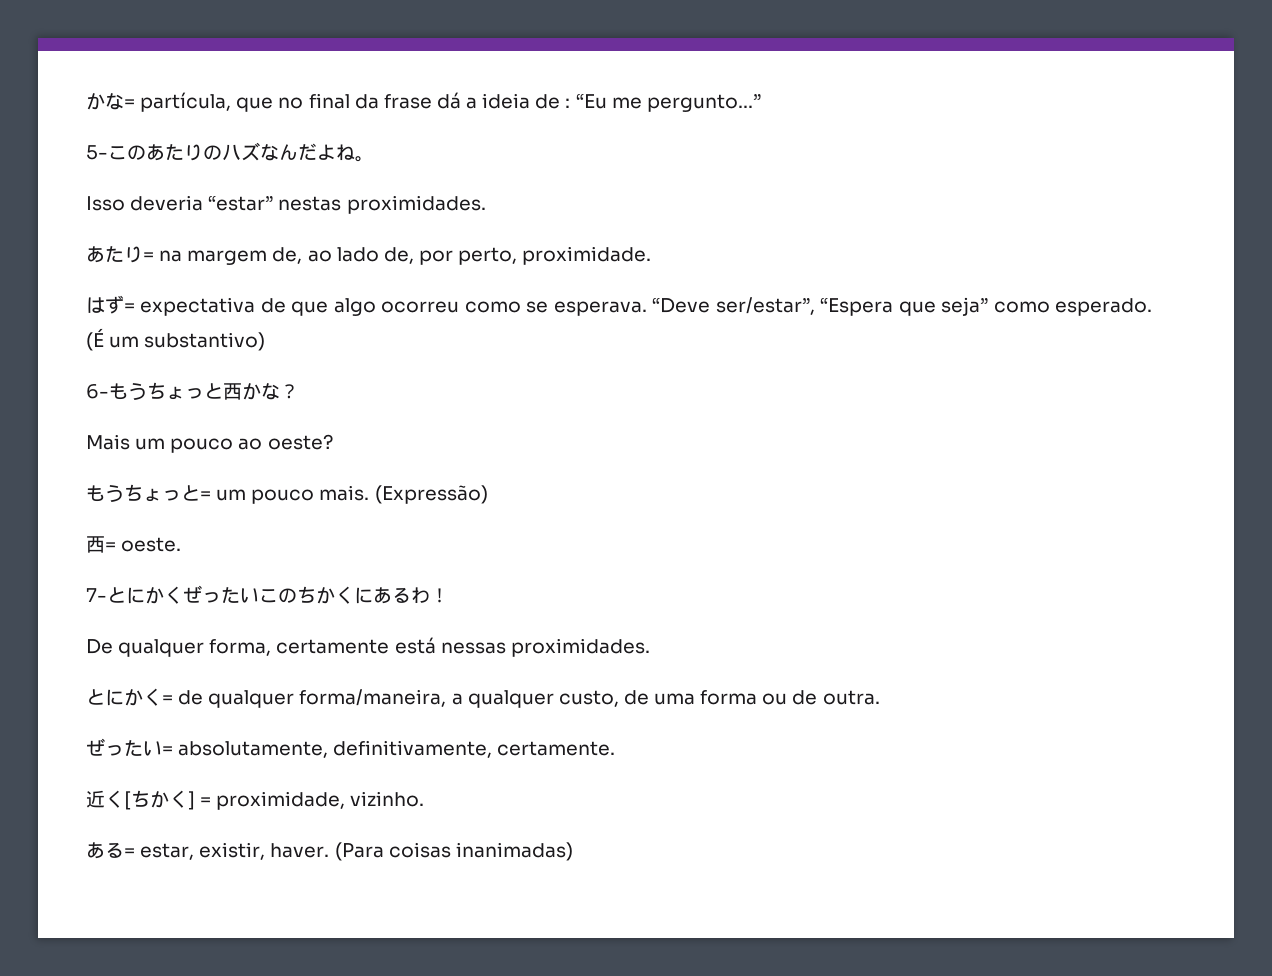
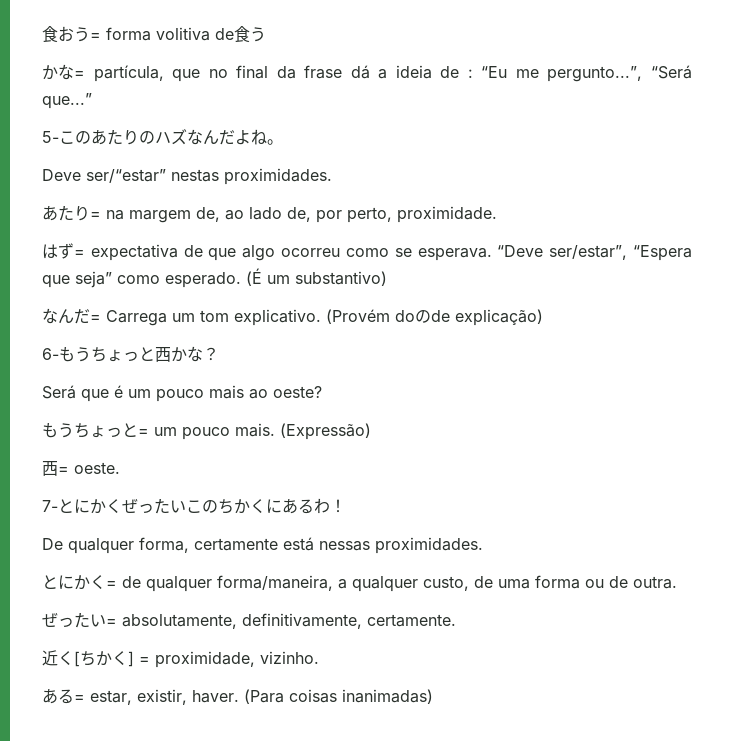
(86, 101) none -> [42,26,266,43] 食おう= forma volitiva de食う //
[646,93,761,112] pergunto...” -> [547,65,693,82] [42,93,92,109] pergunto...”, “Será que...”
[86,195,274,211] Isso deveria “estar” -> [42,169,166,183] Deve ser/“estar”
(266, 341) none -> [42,308,543,326] // なんだ= Carrega um tom explicativo. (Provém doのde explicação)
[86,434,234,453] Mais um pouco -> [42,385,244,402] Será que é um pouco mais

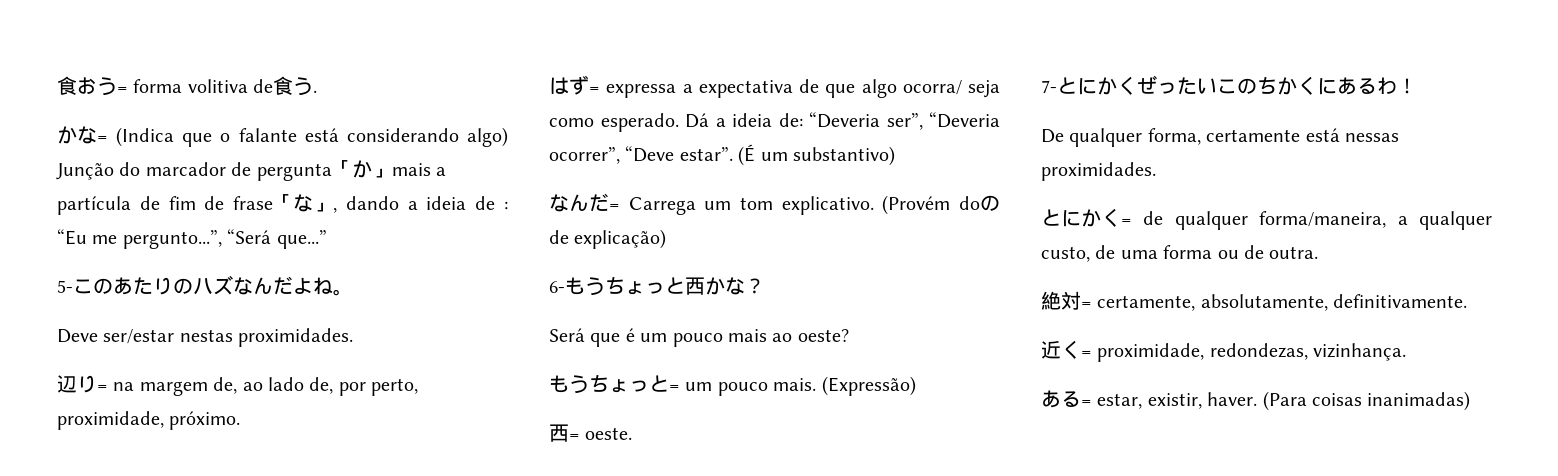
(266, 34) none -> [313,90,318,93] .
[93,65,370,82] partícula, que no final da frase dá -> [116,127,508,147] [56,160,446,181] [57,194,399,215] (Indica que o falante está considerando algo) Junção do marcador de pergunta「か」mais a partícula de fim de frase「な」, dando
[86,169,166,183] ser/“estar” -> [103,329,175,344] ser/estar
[42,205,74,221] あた -> [57,375,77,393] 辺
[397,206,497,223] proximidade. -> [57,411,241,430] proximidade, próximo.
(85, 253) none -> [606,84,693,98] expressa a
[281,245,692,261] [42,271,241,288] ocorreu como se esperava. “Deve ser/estar”, “Espera que seja” como esperado. -> [902,80,1000,98] [549,112,1000,132] [549,146,733,164] ocorra/ seja como esperado. Dá a ideia de: “Deveria ser”, “Deveria ocorrer”, “Deve estar”.
[42,612,456,629] [42,650,319,668] ぜったい= absolutamente, definitivamente, certamente. // 近く[ちかく] = proximidade, vizinho. -> [1041,291,1468,311] [1041,340,1407,362] 絶対= certamente, absolutamente, definitivamente. // 近く= proximidade, redondezas, vizinhança.

